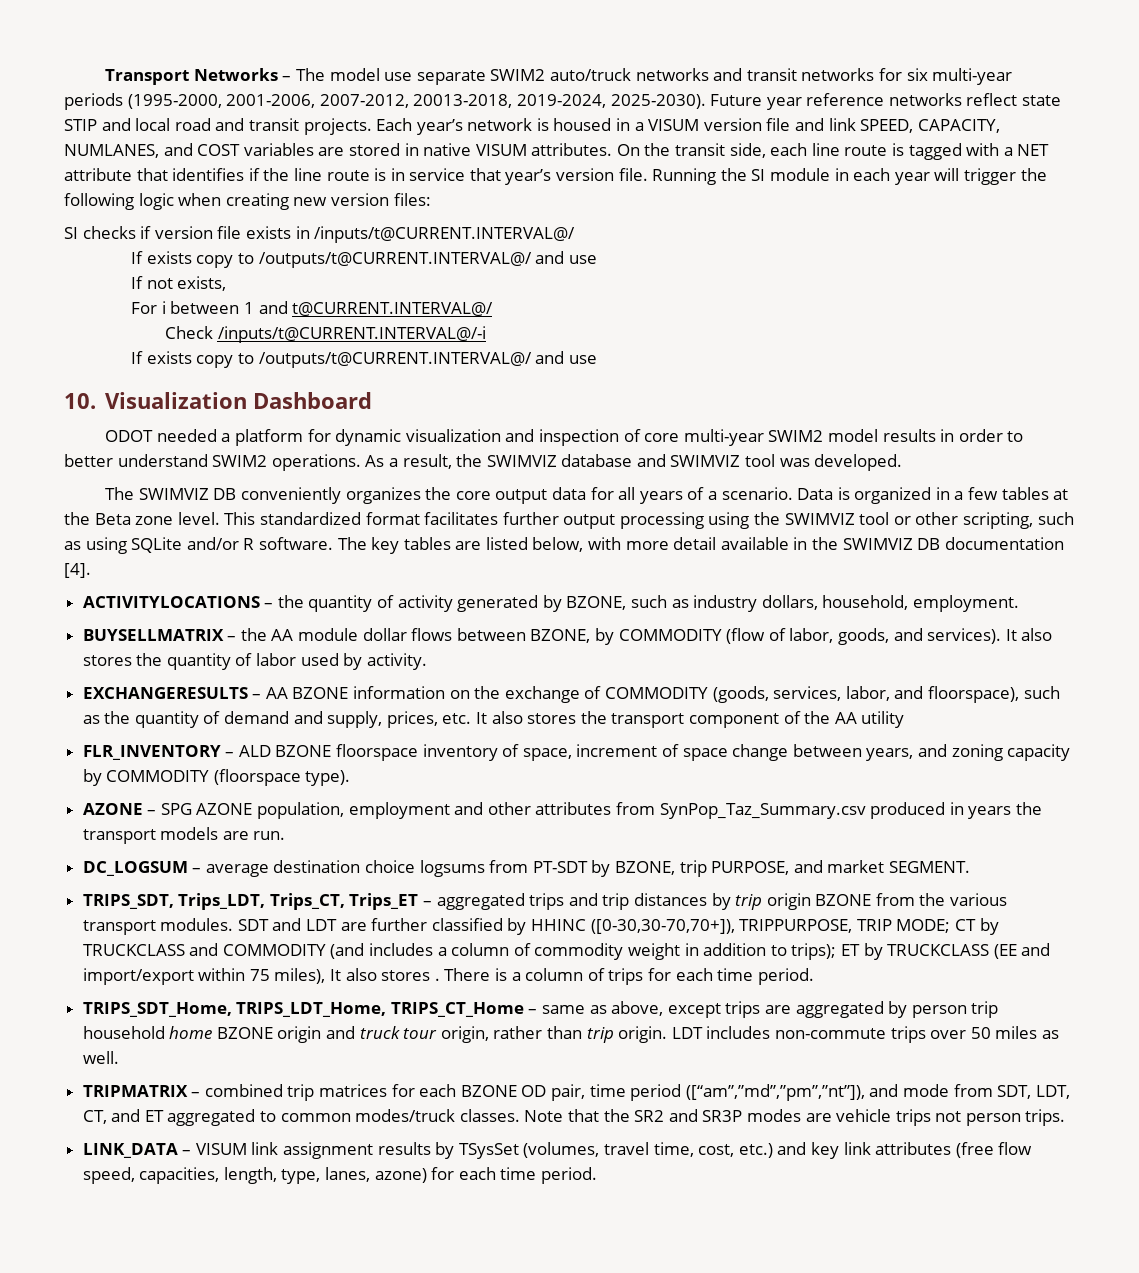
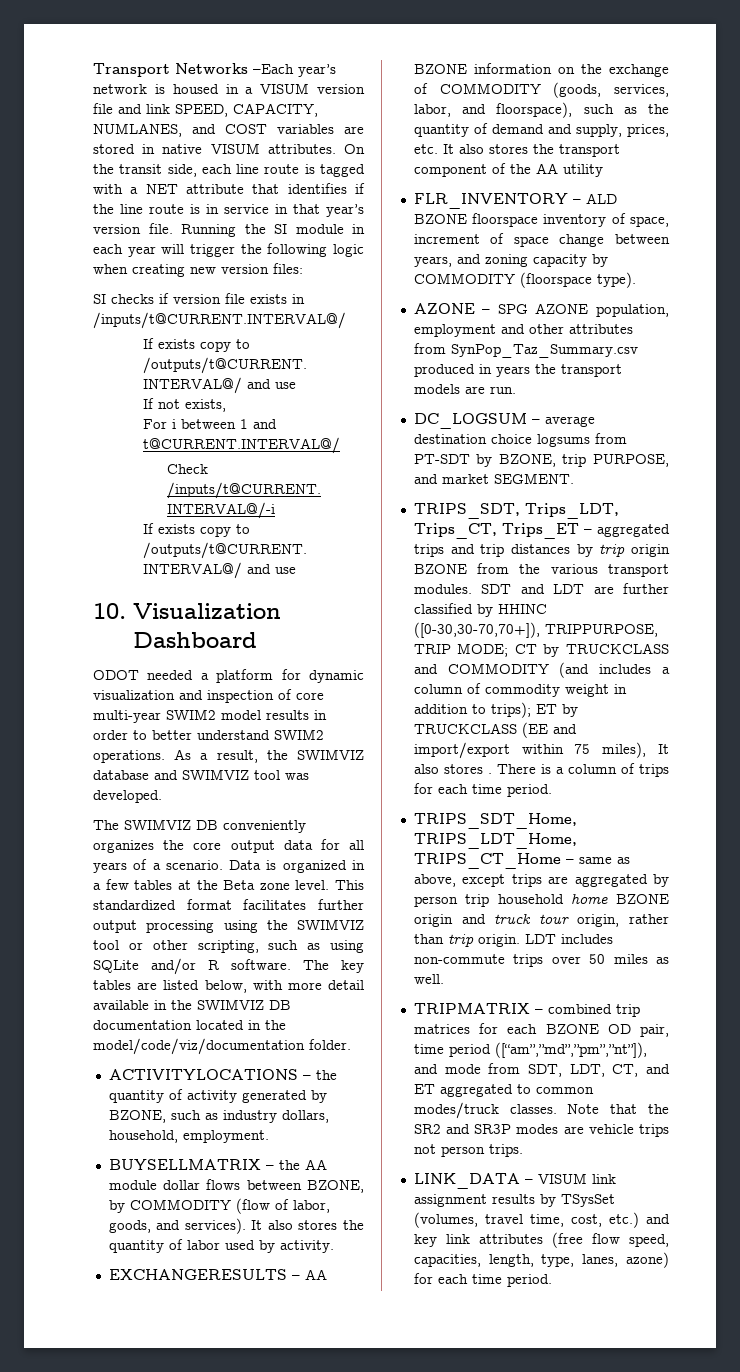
[282,68,1013,85] [64,93,1062,110] [64,118,413,135] – The model use separate SWIM2 auto/truck networks and transit networks for six multi-year periods (1995-2000, 2001-2006, 2007-2012, 20013-2018, 2019-2024, 2025-2030). Future year reference networks reflect state STIP and local road and transit projects. Each -> [253,64,294,74] –Each
(466, 174) none -> [275,204,288,214] in
[64,563,91,578] [4]. -> [196,1020,286,1030] [93,1038,351,1055] located in the model/code/viz/documentation folder.

